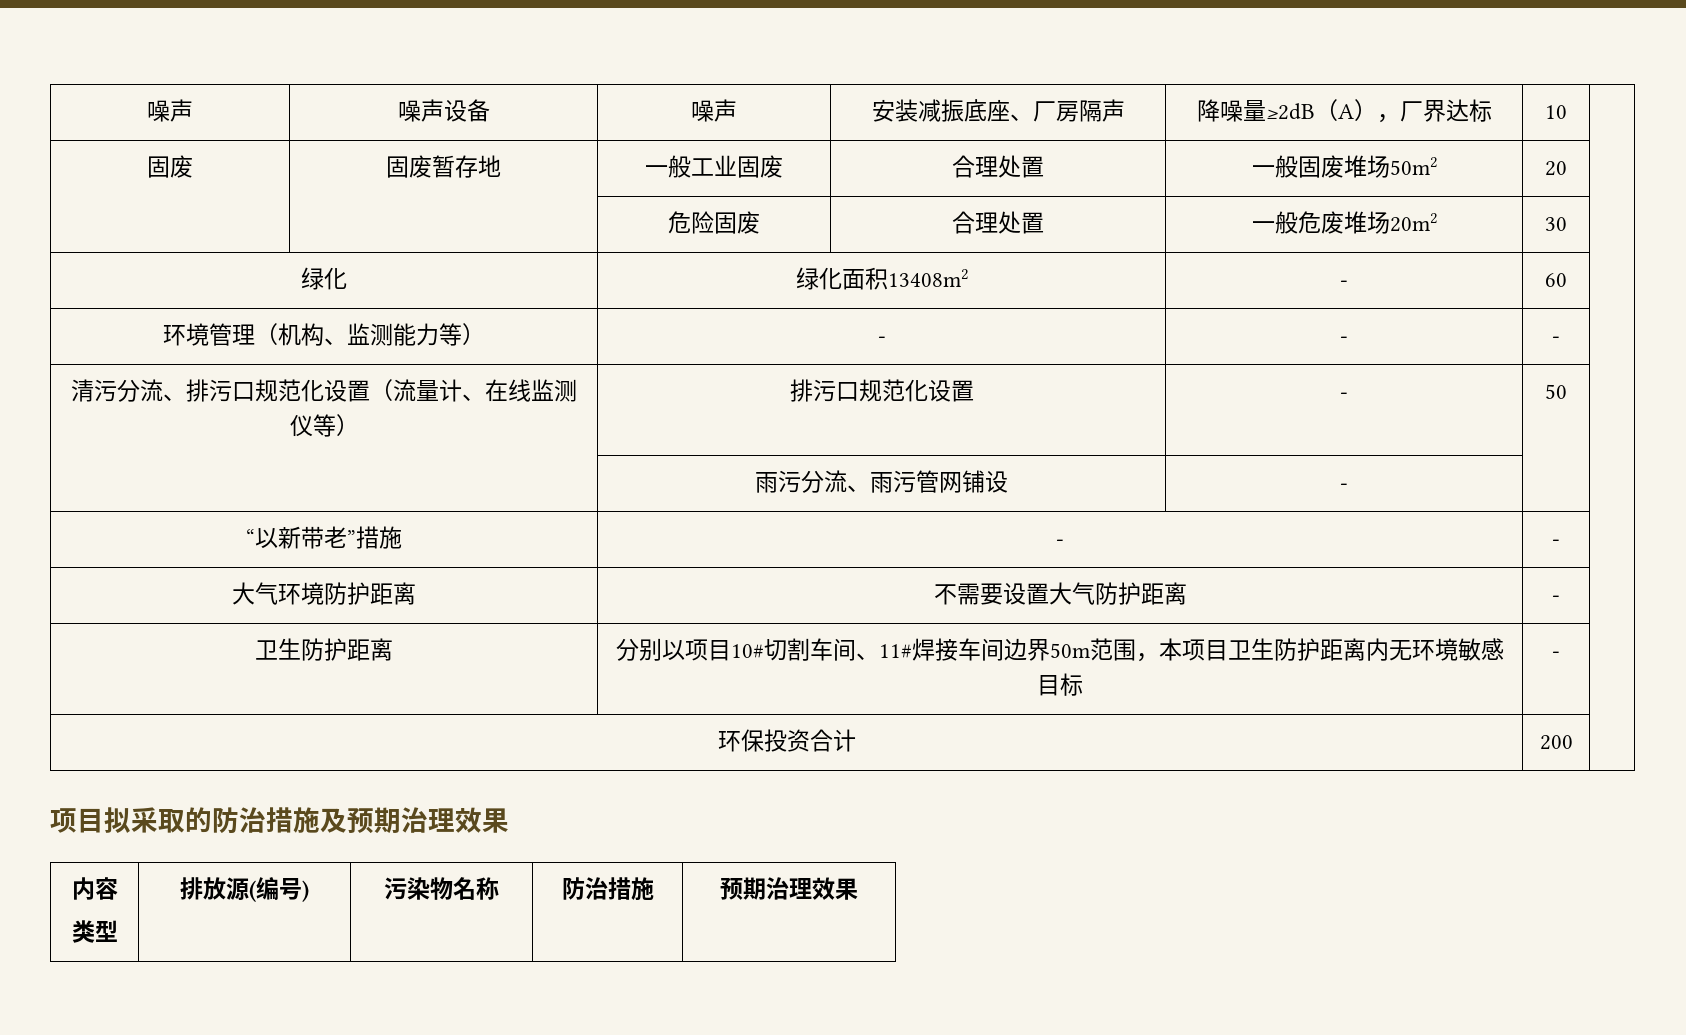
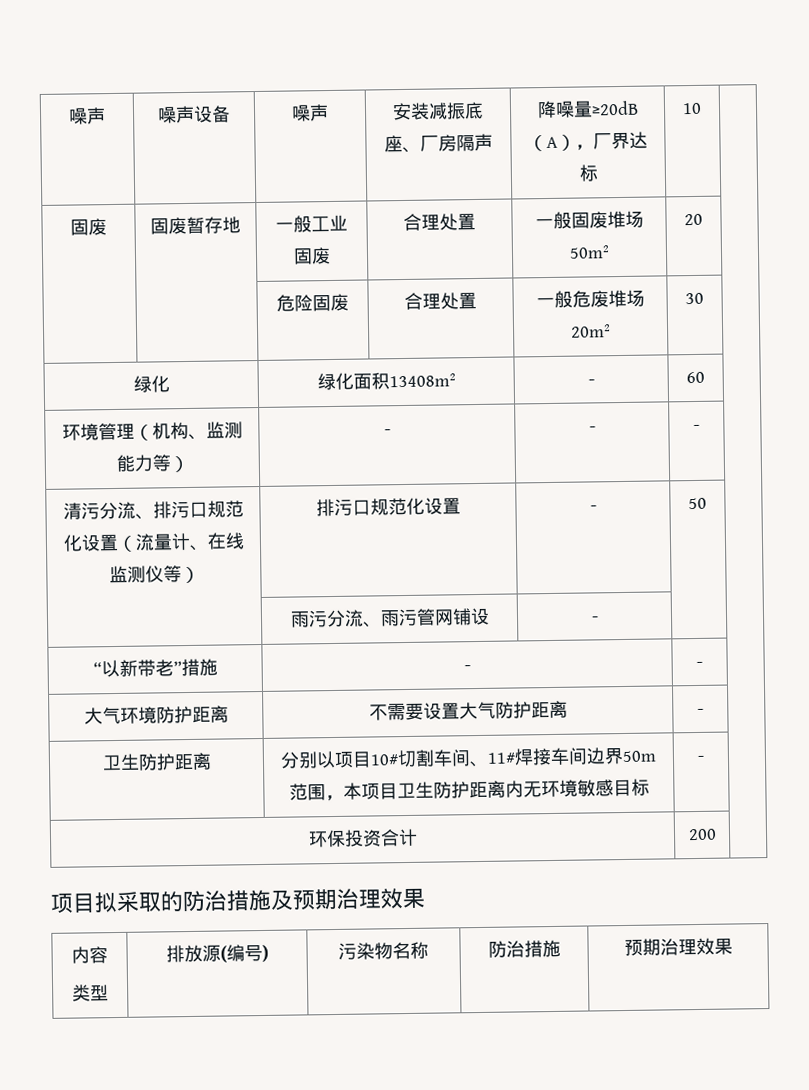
[1265,103,1315,120] ≥2dB -> [590,100,639,116] ≥20dB

